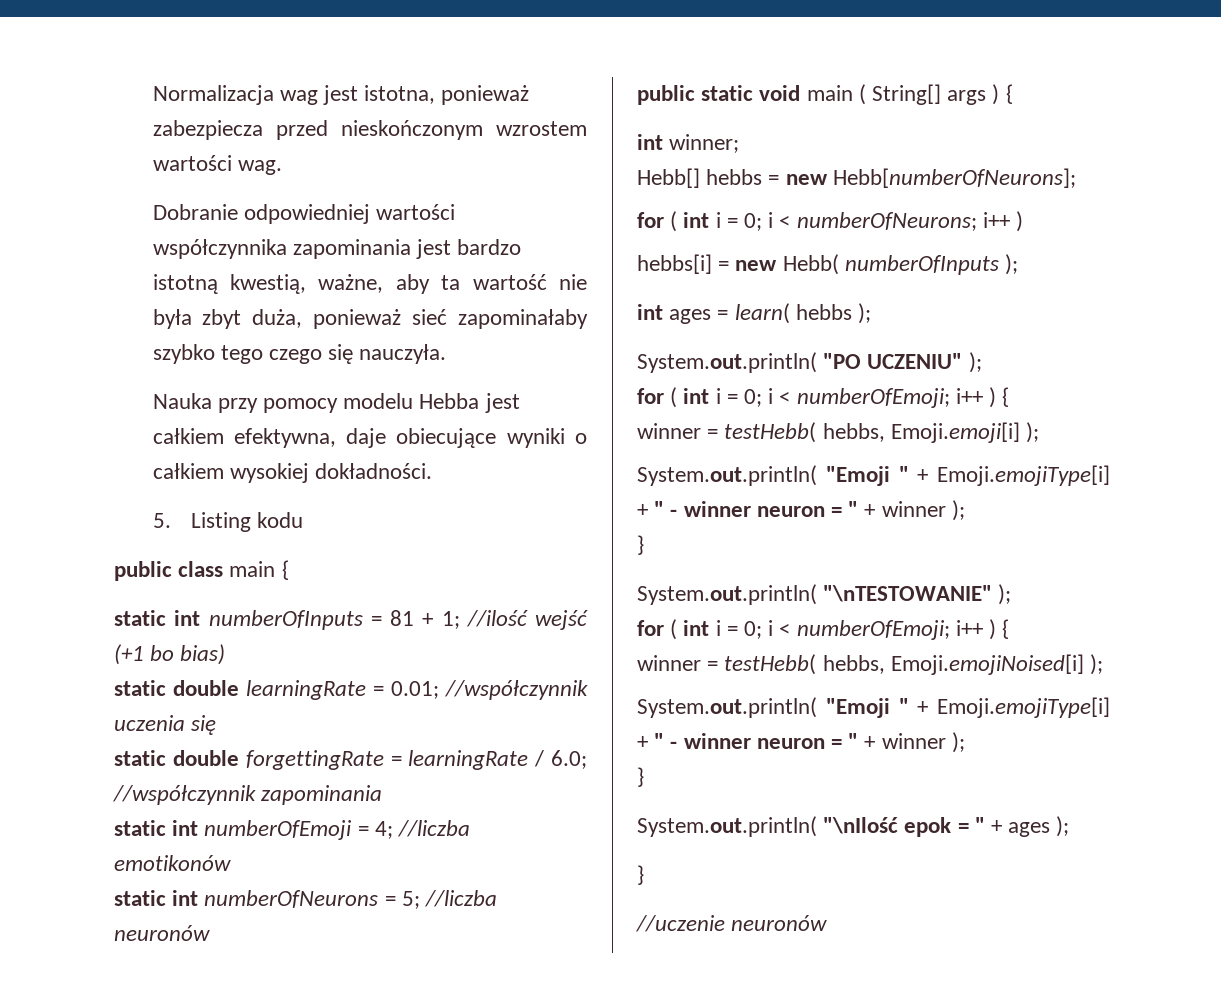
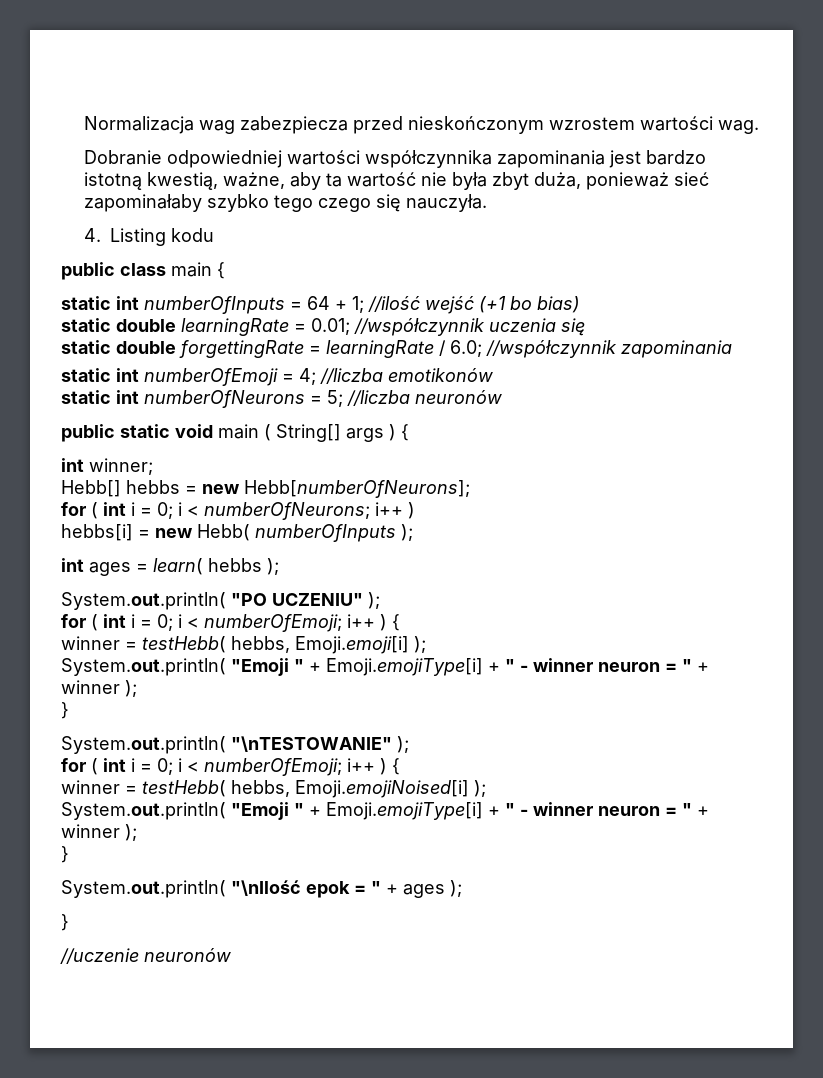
[322,85,530,105] jest istotna, ponieważ -> (235, 127) none
[152,393,520,413] [152,428,587,448] [152,463,432,483] [152,513,171,528] Nauka przy pomocy modelu Hebba jest całkiem efektywna, daje obiecujące wyniki o całkiem wysokiej dokładności. // 5. -> [83,228,101,242] 4.
[390,610,414,626] 81 -> [307,296,330,310] 64

